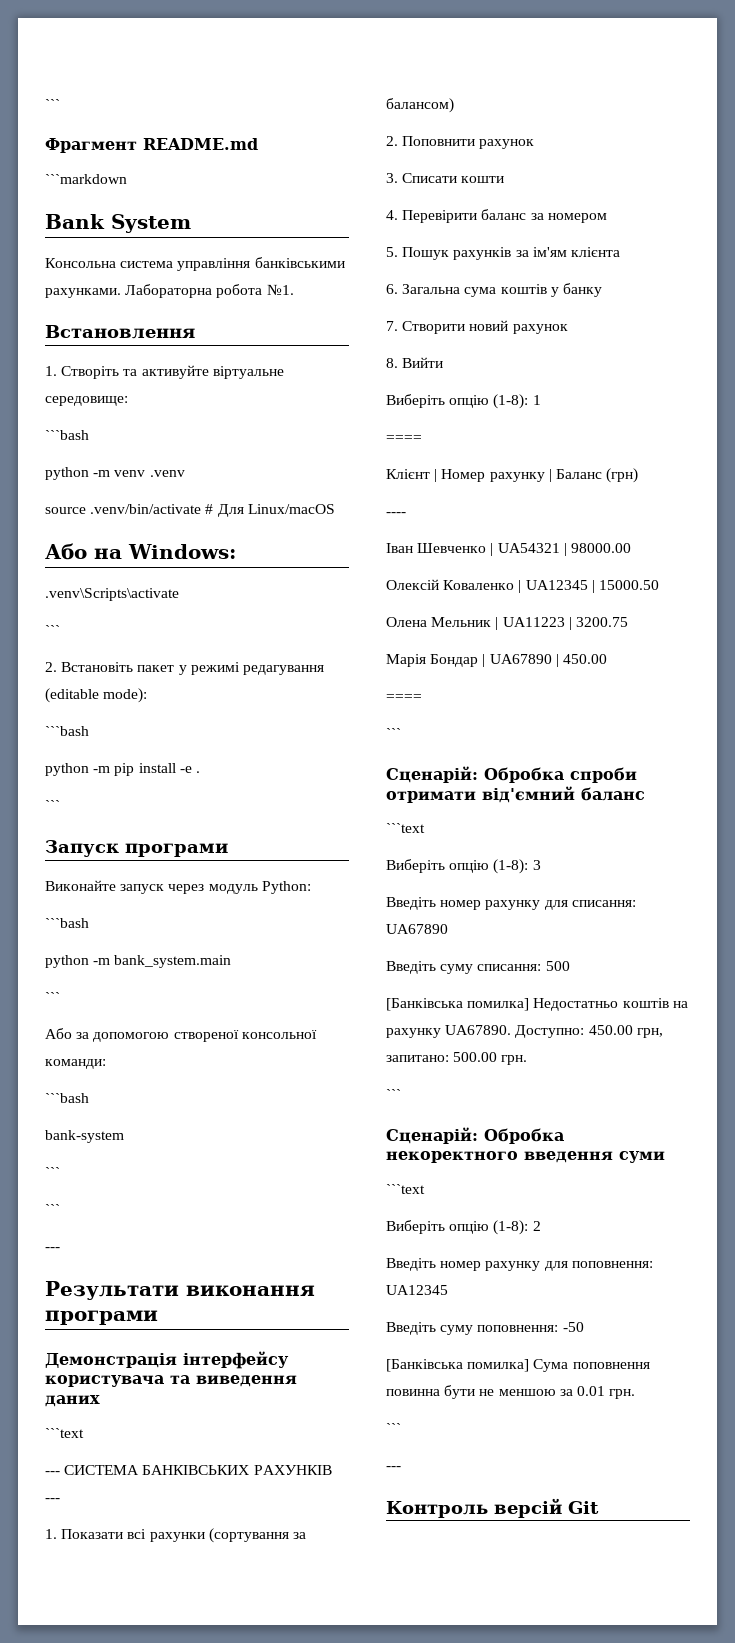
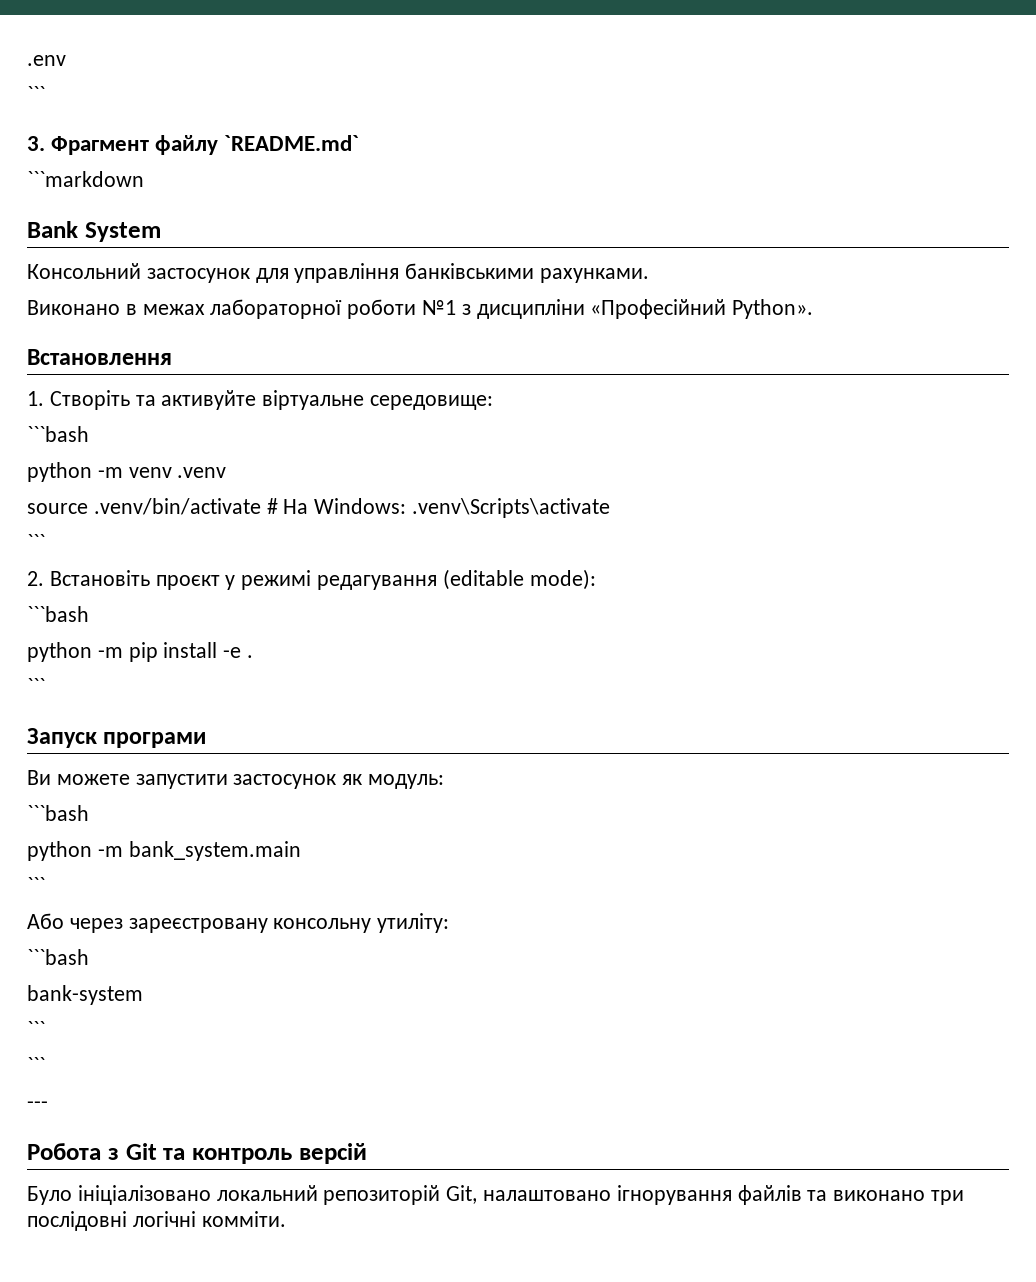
[45,99,60,109] [45,138,258,153] ``` // Фрагмент README.md -> [27,55,66,66] [27,86,45,102] [27,135,360,155] .env // ``` // 3. Фрагмент файлу `README.md`
[45,258,174,268] Консольна система -> [27,263,289,283] Консольний застосунок для
[125,284,294,298] Лабораторна робота №1. -> [27,299,814,319] // Виконано в межах лабораторної роботи №1 з дисципліни «Професійний Python».
[217,504,335,517] [45,543,122,560] Для Linux/macOS // Або на -> [283,499,309,514] На
(236, 551) // -> (407, 506) none
[137,665,175,672] пакет -> [155,575,220,590] проєкт
[45,880,311,894] Виконайте запуск через модуль Python: -> [27,770,445,789] Ви можете запустити застосунок як модуль:
[76,1030,317,1042] [45,1059,106,1069] за допомогою створеної консольної команди: -> [69,913,450,933] через зареєстровану консольну утиліту:
[45,1281,315,1300] [45,1310,158,1325] [45,1351,289,1369] [45,1375,297,1387] [45,1395,100,1407] [45,1428,84,1438] [45,1465,332,1475] [45,1498,60,1502] [45,1528,306,1543] [386,98,454,113] [386,136,535,149] [386,173,505,183] [386,209,607,223] [386,247,620,260] [386,283,602,297] [386,320,568,334] [386,357,444,368] [386,394,541,409] [386,435,422,442] [386,468,639,483] [386,512,406,516] [386,543,631,556] [386,579,659,593] [386,617,628,630] [386,654,607,667] [386,694,422,701] [386,728,401,738] [386,766,637,783] [386,786,645,803] [386,823,425,833] [386,859,541,874] [386,897,636,910] [386,924,448,934] [386,961,570,974] [386,998,688,1011] [386,1025,663,1038] [386,1052,528,1065] [386,1089,401,1099] [386,1127,564,1144] [386,1151,665,1163] [386,1184,425,1194] [386,1220,541,1235] [386,1258,653,1271] [386,1285,448,1295] [386,1322,584,1335] [386,1359,650,1372] [386,1385,636,1399] [386,1423,401,1433] [386,1466,401,1470] [386,1498,599,1518] Результати виконання програми // Демонстрація інтерфейсу користувача та виведення даних // ```text // --- СИСТЕМА БАНКІВСЬКИХ РАХУНКІВ --- // 1. Показати всі рахунки (сортування за балансом) // 2. Поповнити рахунок // 3. Списати кошти // 4. Перевірити баланс за номером // 5. Пошук рахунків за ім'ям клієнта // 6. Загальна сума коштів у банку // 7. Створити новий рахунок // 8. Вийти // Виберіть опцію (1-8): 1 // ==== // Клієнт | Номер рахунку | Баланс (грн) // ---- // Іван Шевченко | UA54321 | 98000.00 // Олексій Коваленко | UA12345 | 15000.50 // Олена Мельник | UA11223 | 3200.75 // Марія Бондар | UA67890 | 450.00 // ==== // ``` // Сценарій: Обробка спроби отримати від'ємний баланс // ```text // Виберіть опцію (1-8): 3 // Введіть номер рахунку для списання: UA67890 // Введіть суму списання: 500 // [Банківська помилка] Недостатньо коштів на рахунку UA67890. Доступно: 450.00 грн, запитано: 500.00 грн. // ``` // Сценарій: Обробка некоректного введення суми // ```text // Виберіть опцію (1-8): 2 // Введіть номер рахунку для поповнення: UA12345 // Введіть суму поповнення: -50 // [Банківська помилка] Сума поповнення повинна бути не меншою за 0.01 грн. // ``` // --- // Контроль версій Git -> [27,1143,367,1164] [27,1185,965,1205] [27,1211,286,1231] Робота з Git та контроль версій // Було ініціалізовано локальний репозиторій Git, налаштовано ігнорування файлів та виконано три послідовні логічні комміти.

